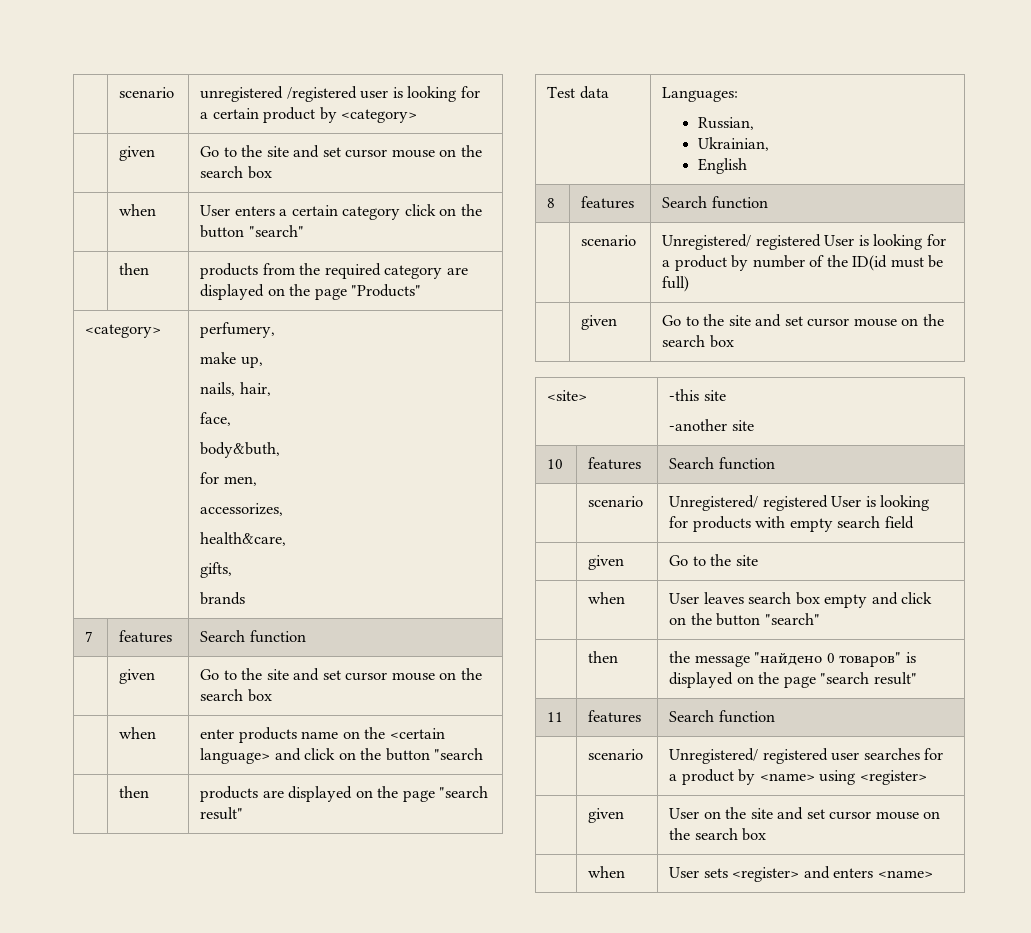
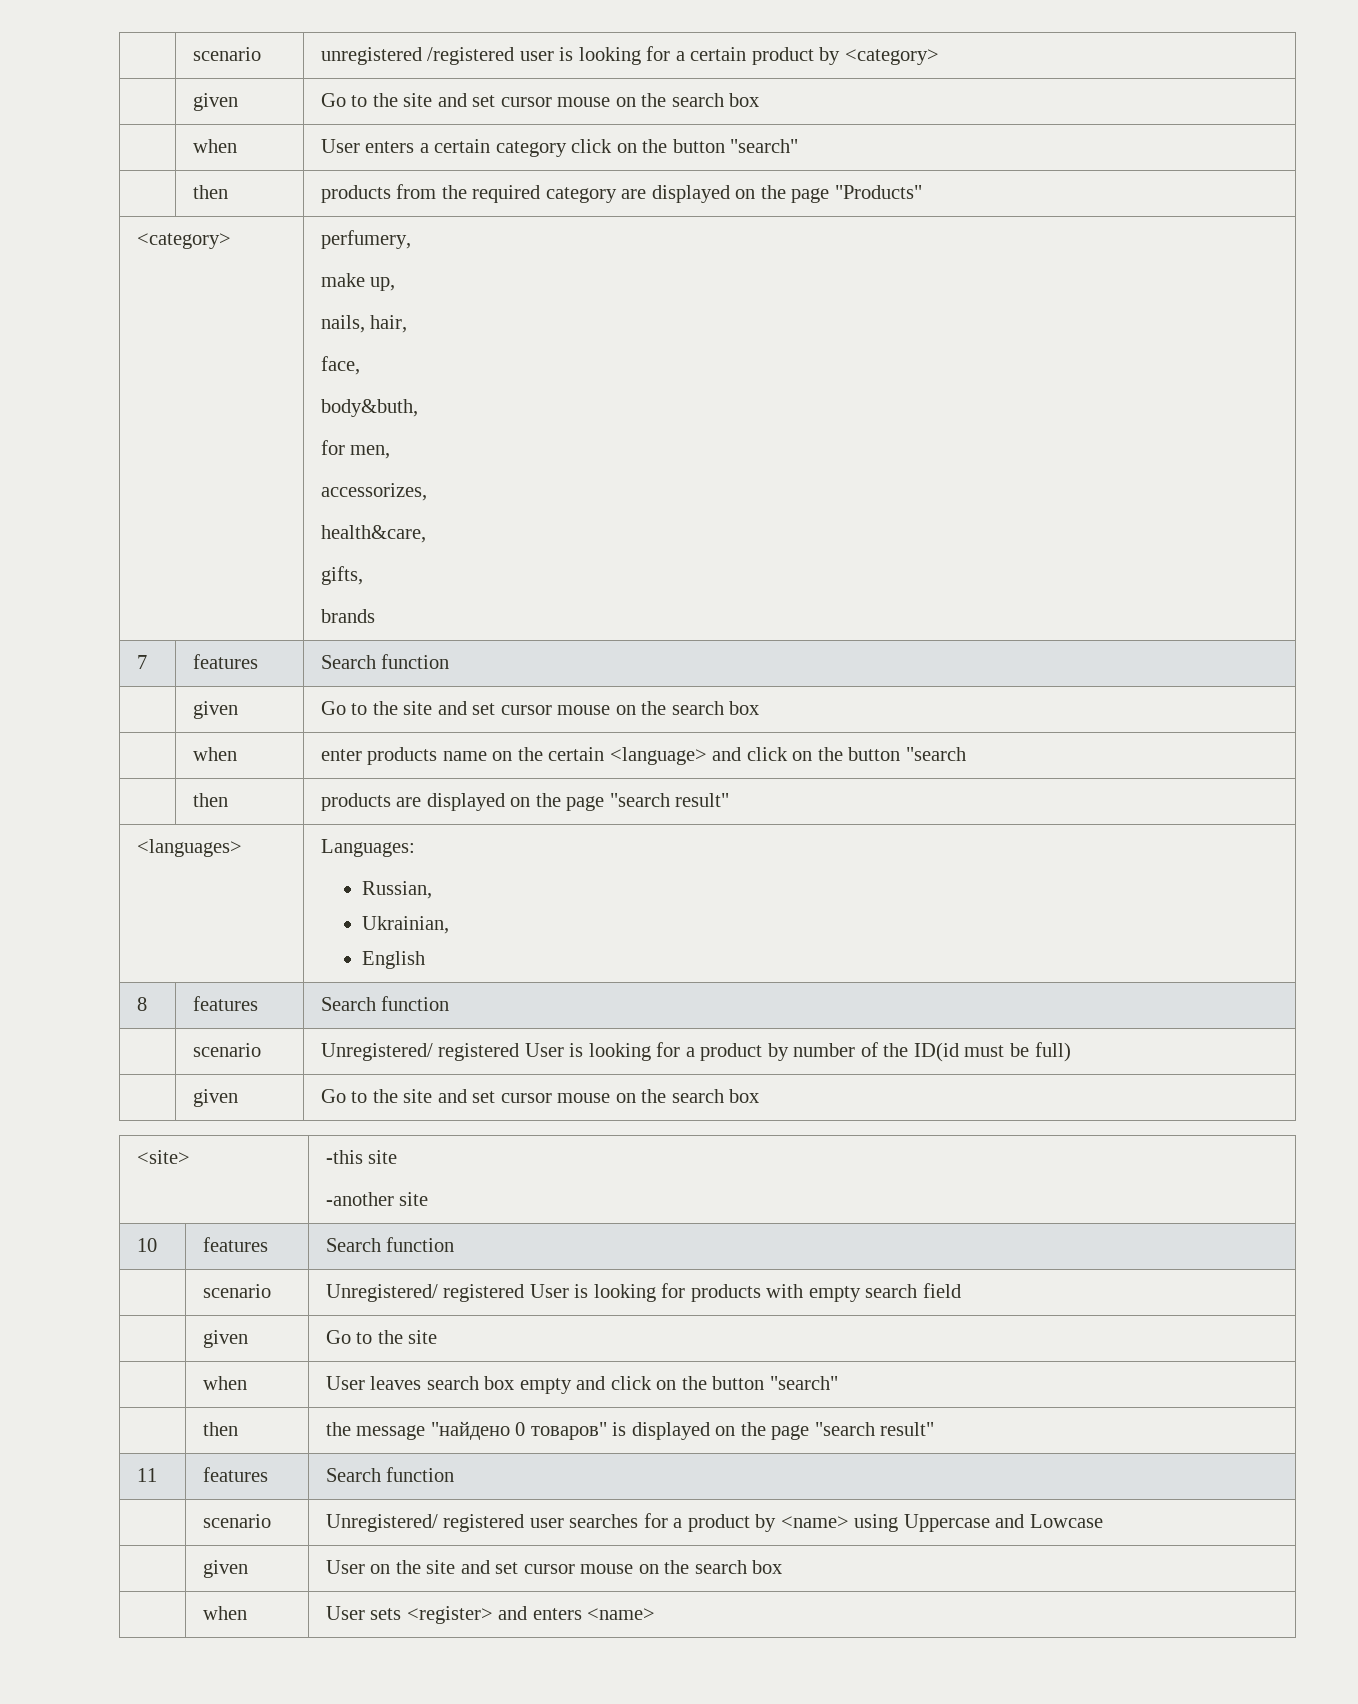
[389,728,445,739] [200,748,271,764] <certain language> -> [548,747,707,765] certain <language>
[547,86,609,99] Test data -> [136,839,242,857] <languages>
[859,770,927,785] <register> -> [903,1514,1103,1532] Uppercase and Lowcase

